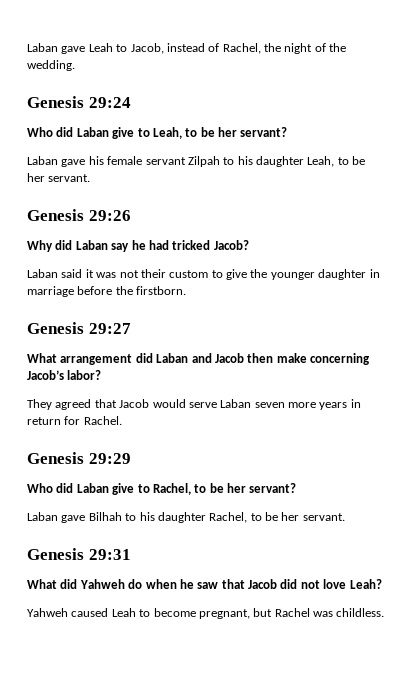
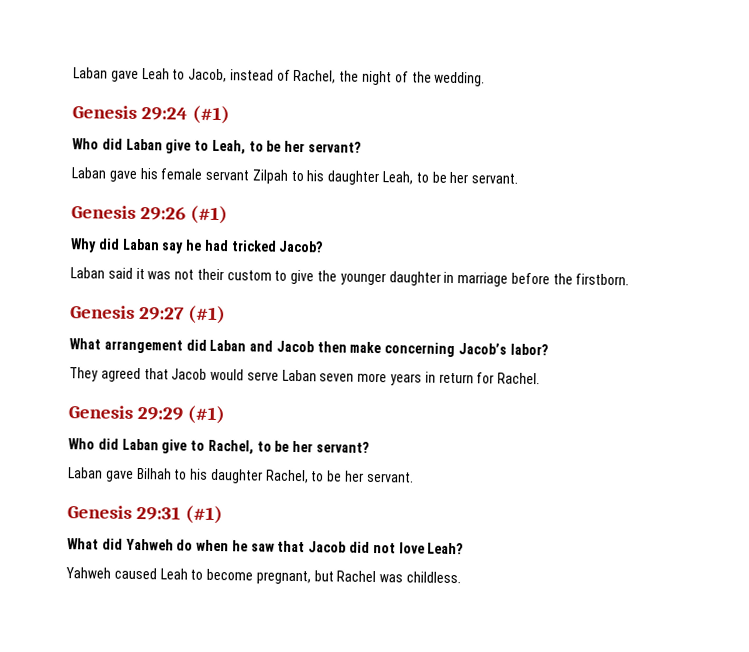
(131, 102) none -> [191,105,230,125] (#1)
(131, 215) none -> [189,205,228,225] (#1)
(131, 328) none -> [187,305,226,325] (#1)
(131, 458) none -> [186,405,225,425] (#1)
(131, 554) none -> [184,505,223,525] (#1)

